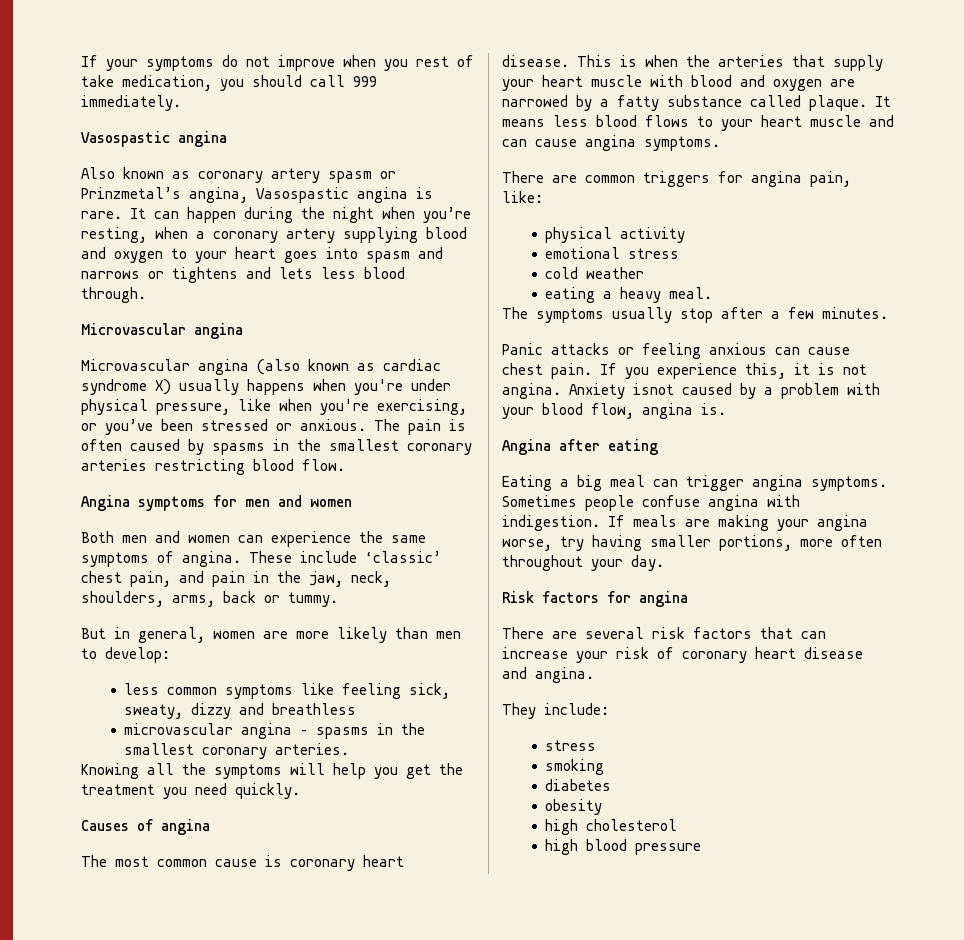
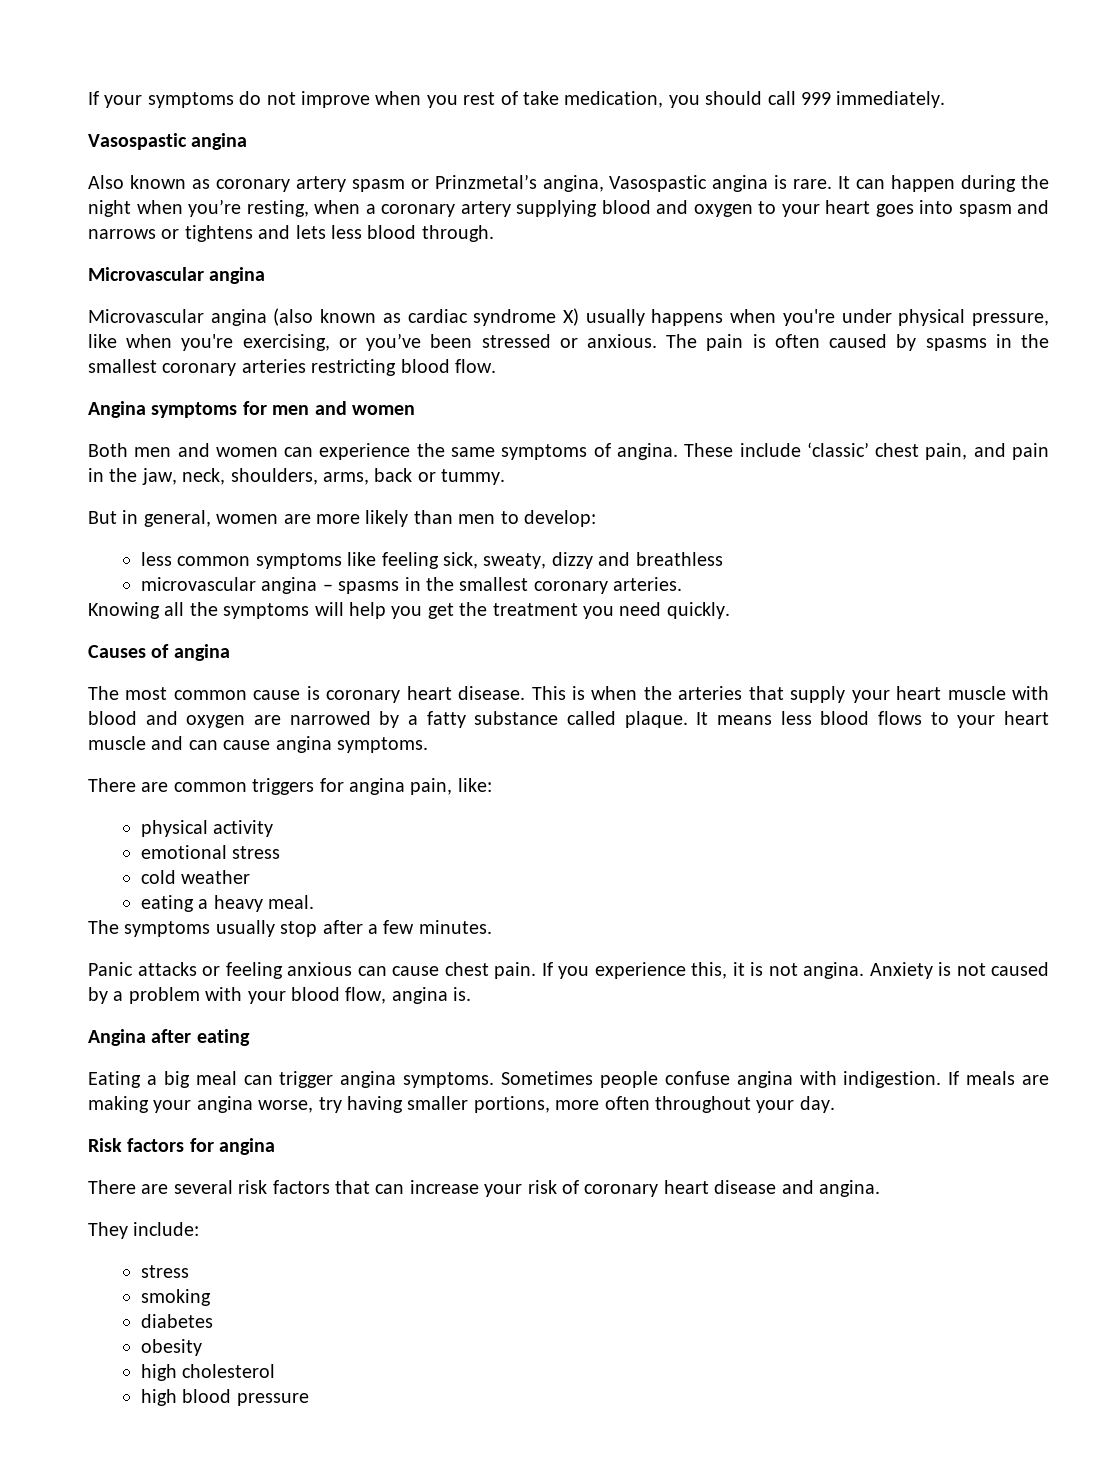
[633,383,674,395] isnot -> [938,962,986,976] is not

